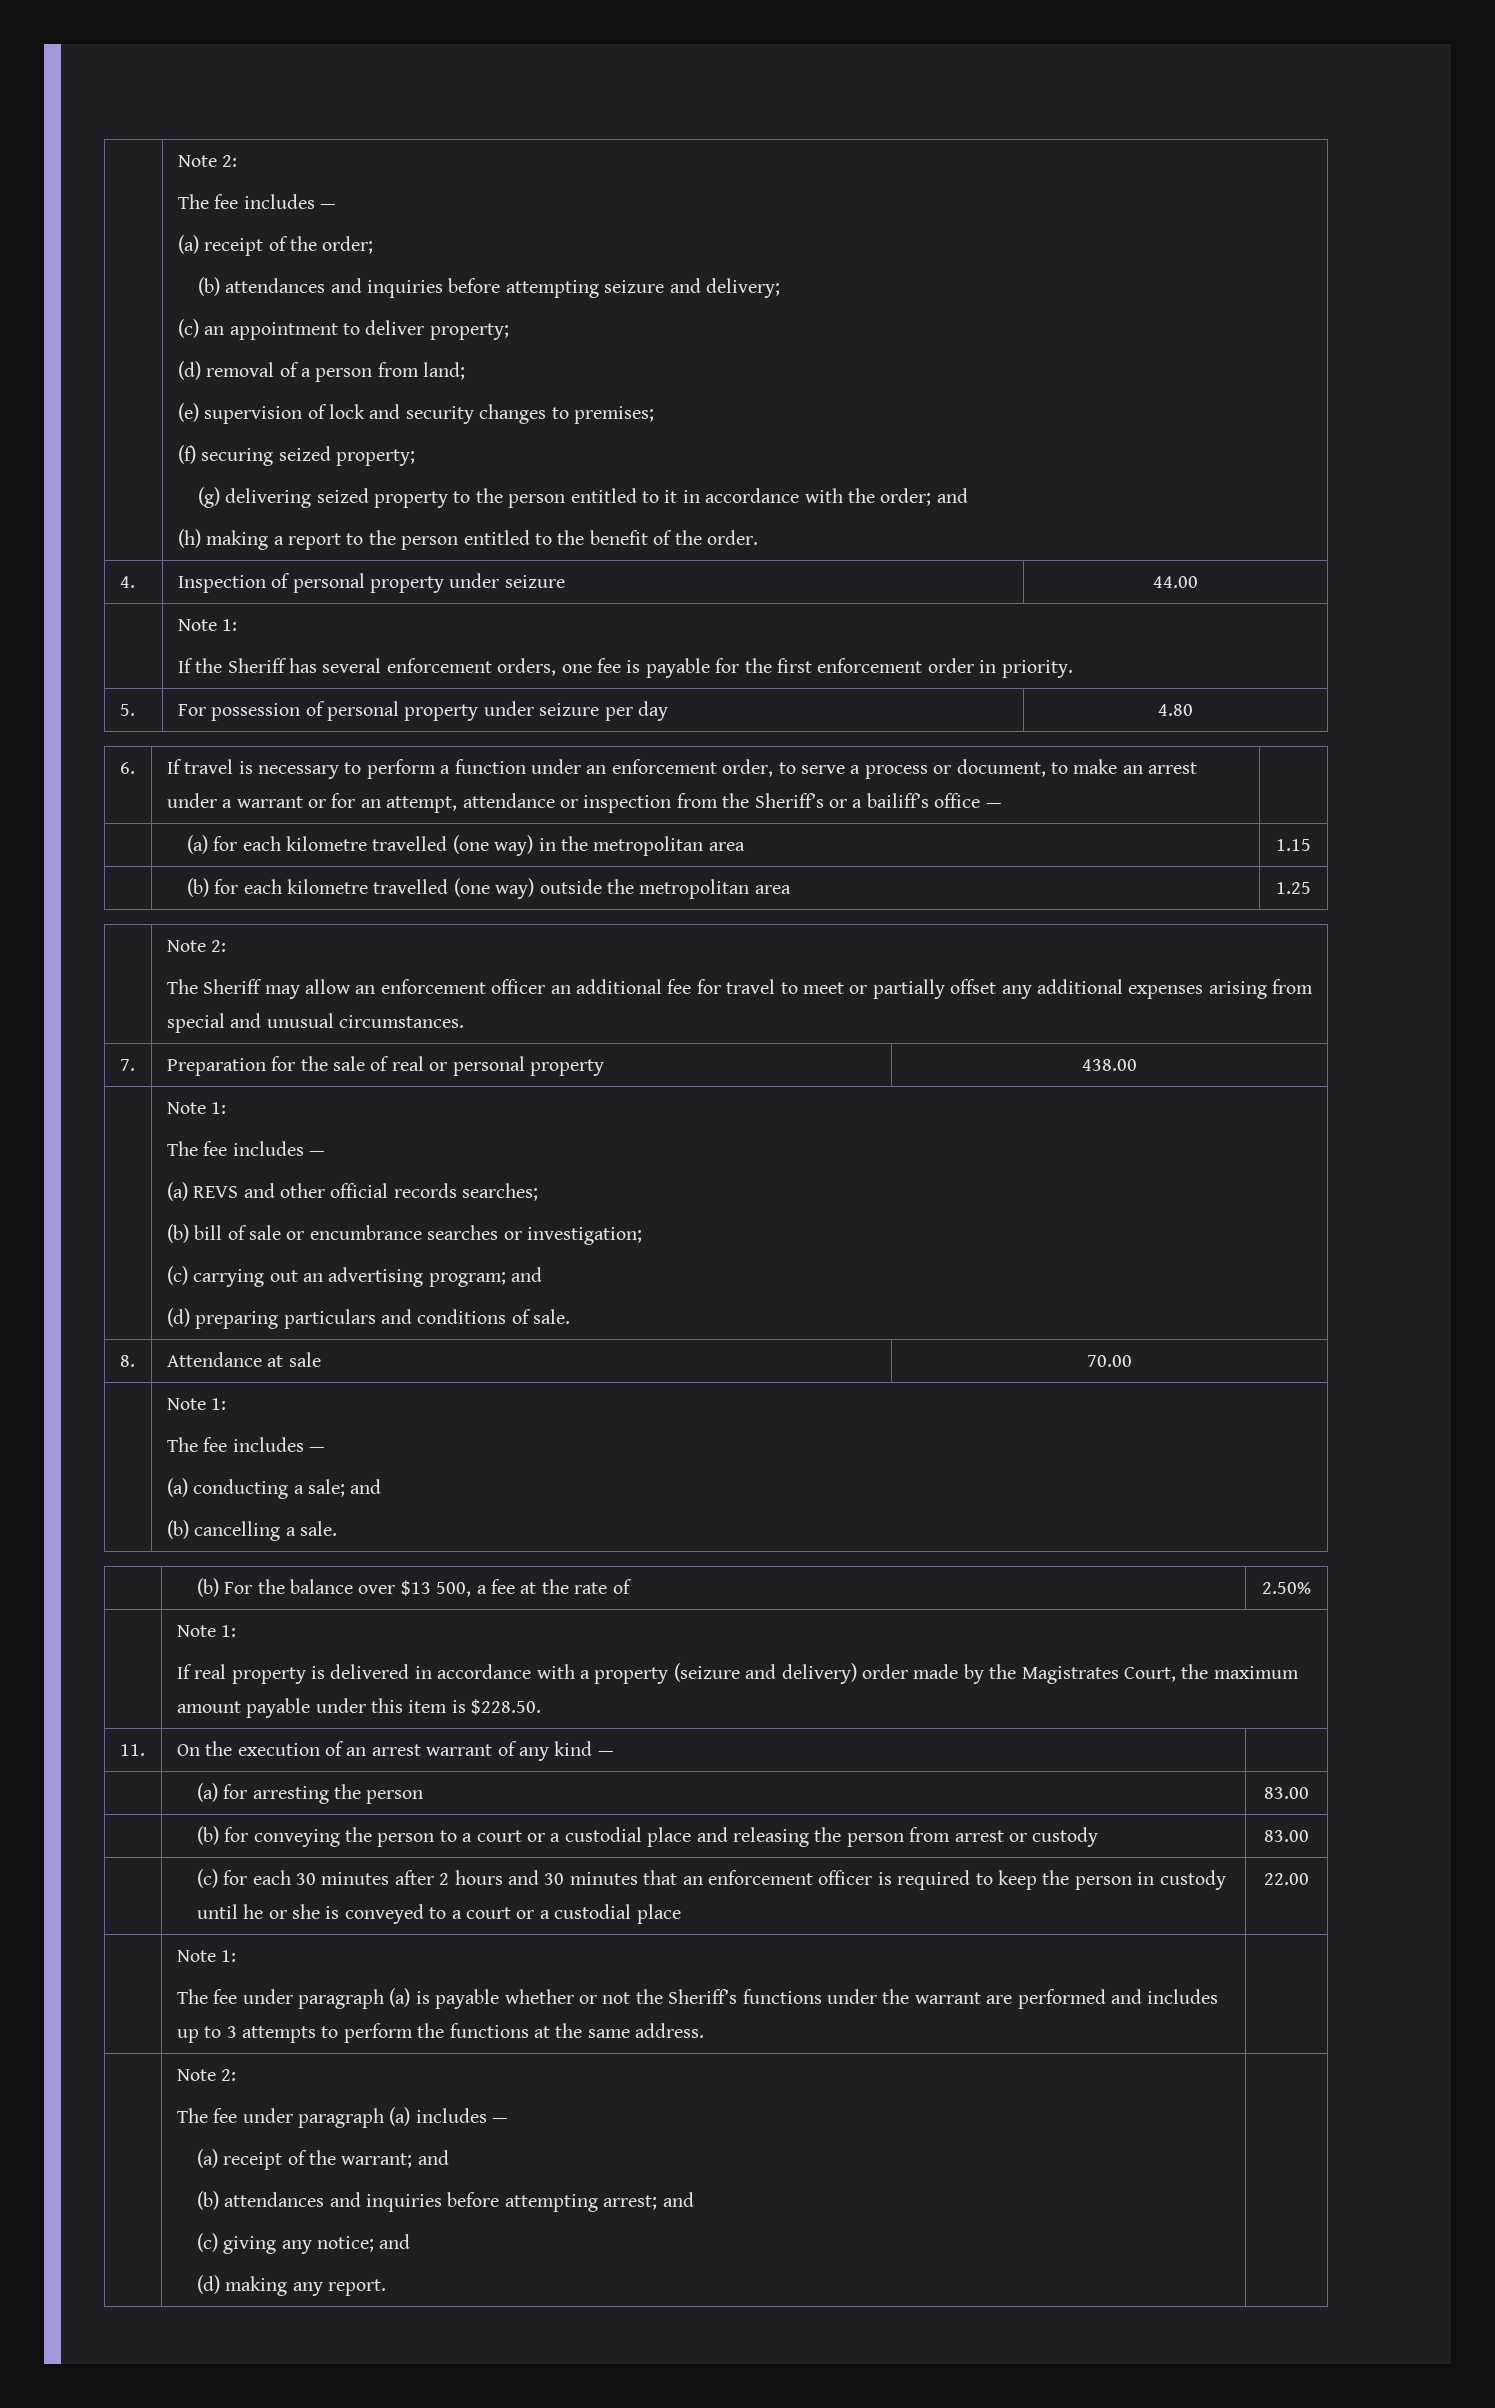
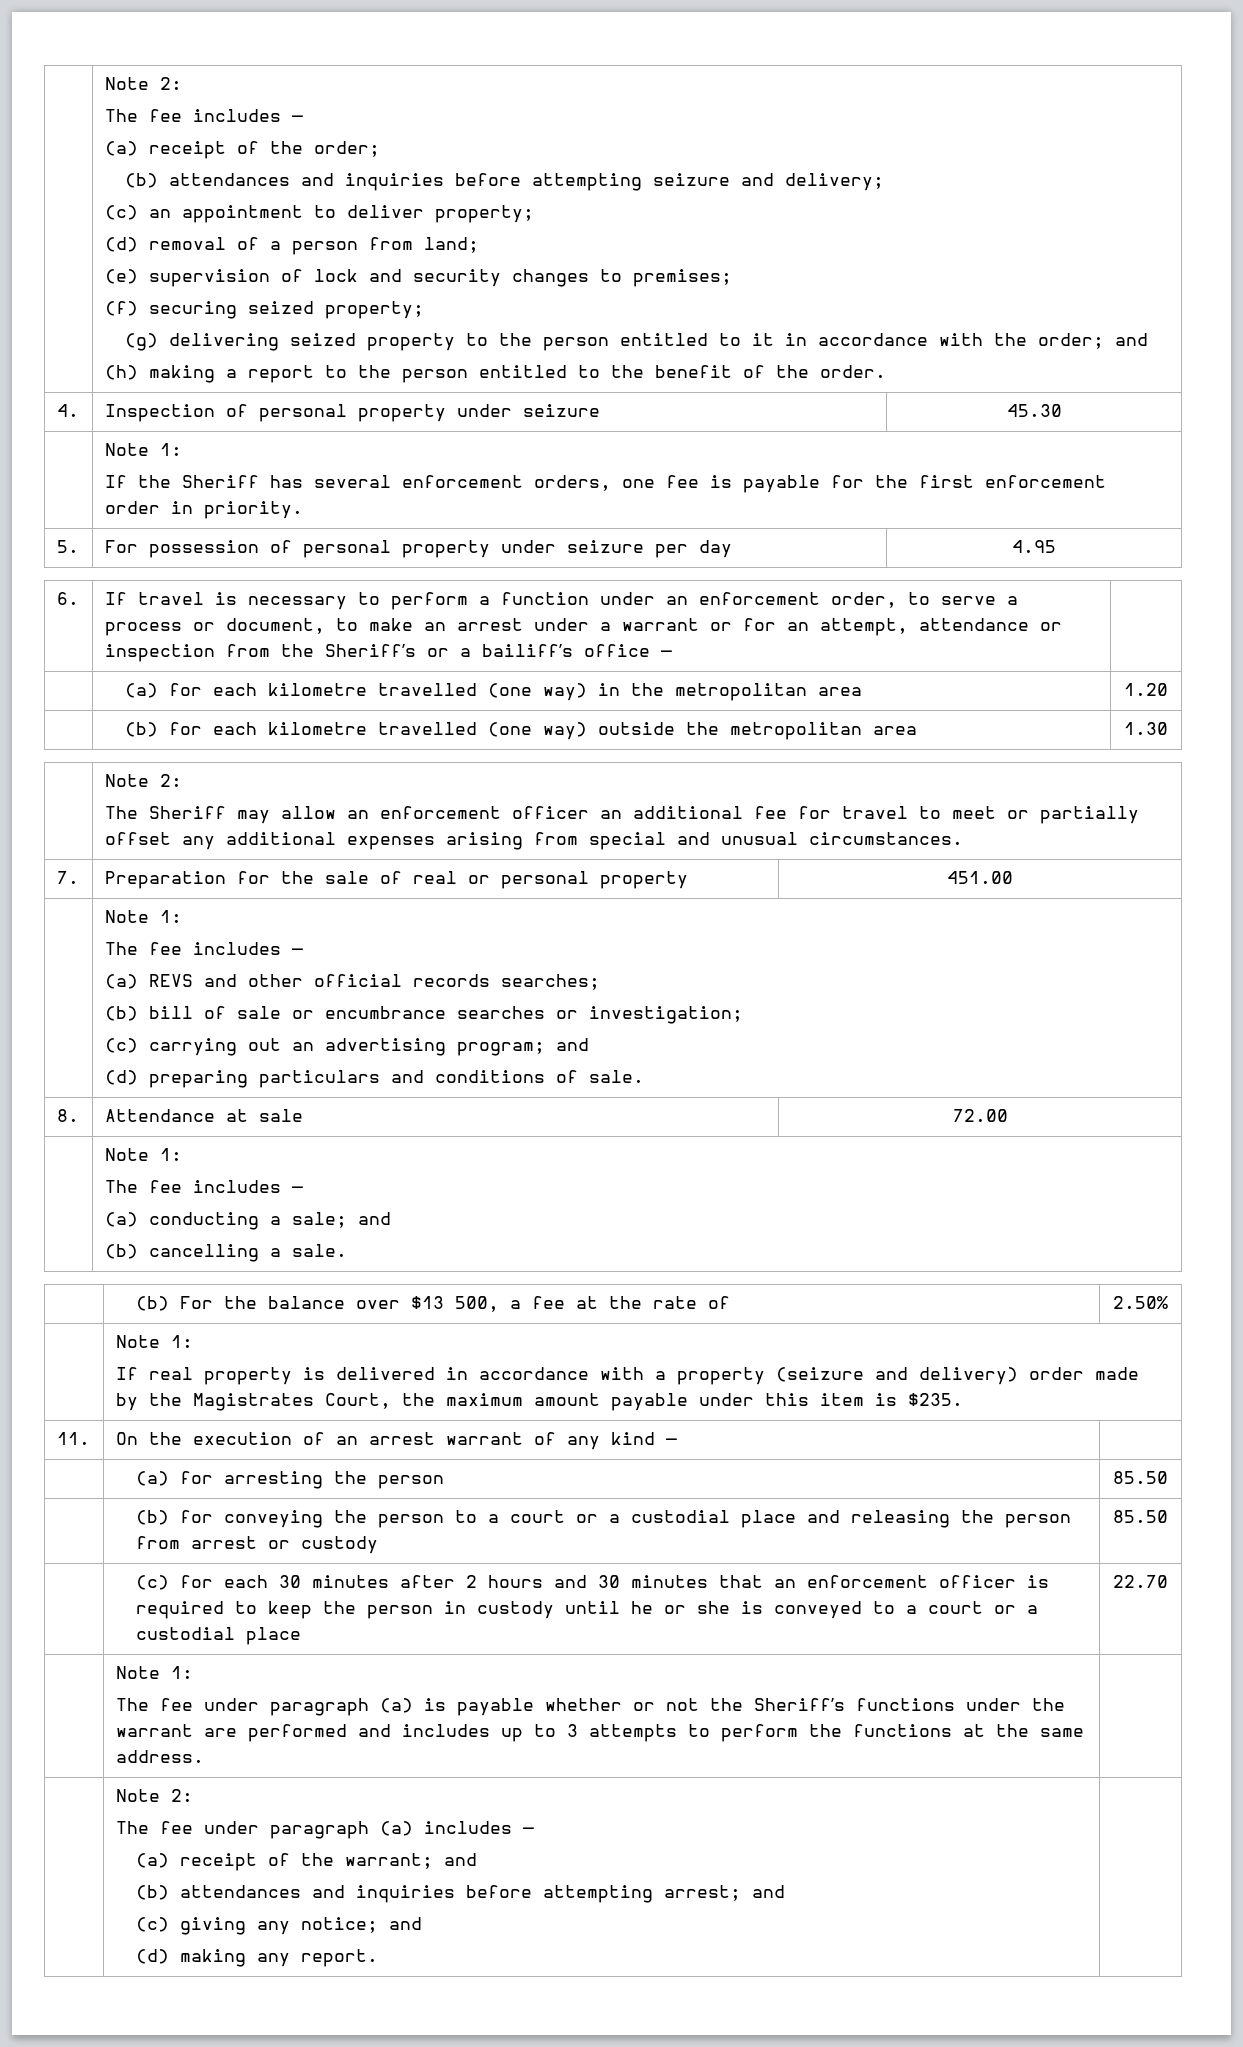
[1153,576,1198,588] 44.00 -> [1006,404,1062,417] 45.30
[1158,704,1193,716] 4.80 -> [1012,540,1056,553] 4.95
[1276,839,1311,851] 1.15 -> [1124,683,1168,696] 1.20
[1276,882,1311,894] 1.25 -> [1124,722,1168,735] 1.30
[1082,1059,1137,1071] 438.00 -> [947,871,1013,884] 451.00
[1087,1355,1132,1367] 70.00 -> [952,1109,1008,1122] 72.00
[471,1699,542,1715] $228.50. -> [907,1393,963,1406] $235.
[1264,1787,1309,1799] 83.00 -> [1113,1471,1168,1484] 85.50
[1264,1830,1309,1842] 83.00 -> [1113,1510,1168,1523] 85.50
[1264,1873,1309,1885] 22.00 -> [1113,1575,1168,1588] 22.70

